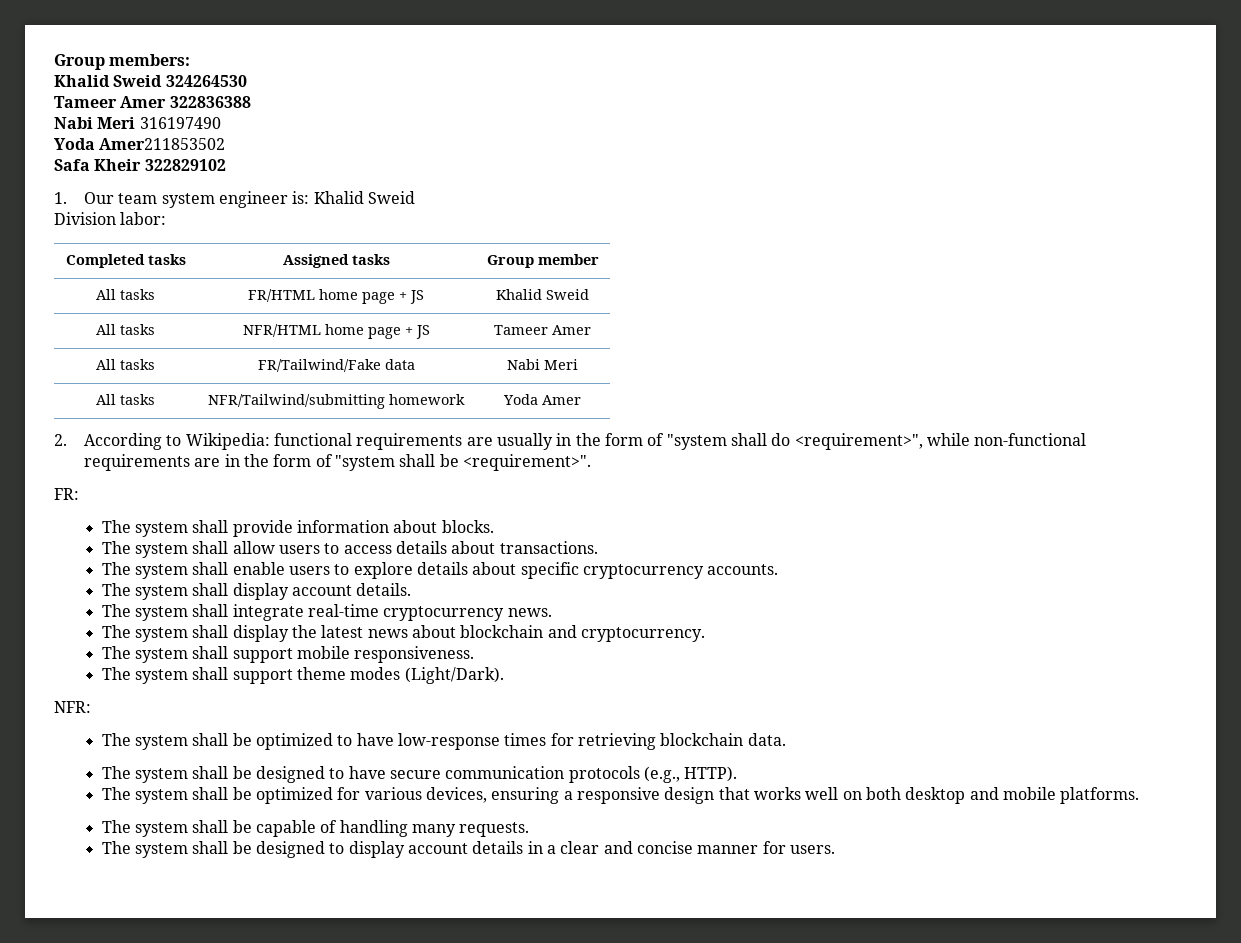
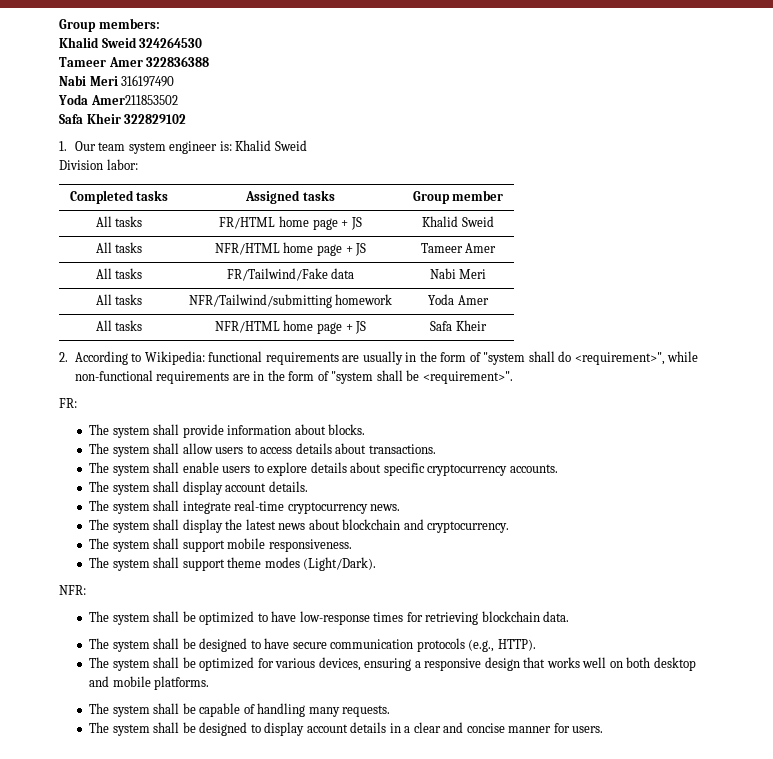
(581, 400) none -> [95,320,143,331] [214,320,367,334] [430,320,487,331] // All tasks | NFR/HTML home page + JS | Safa Kheir

